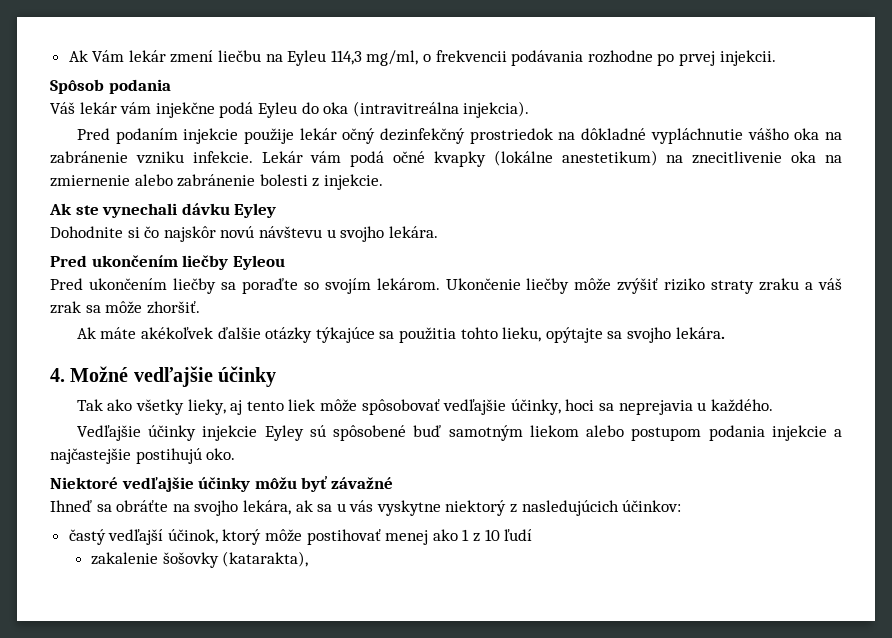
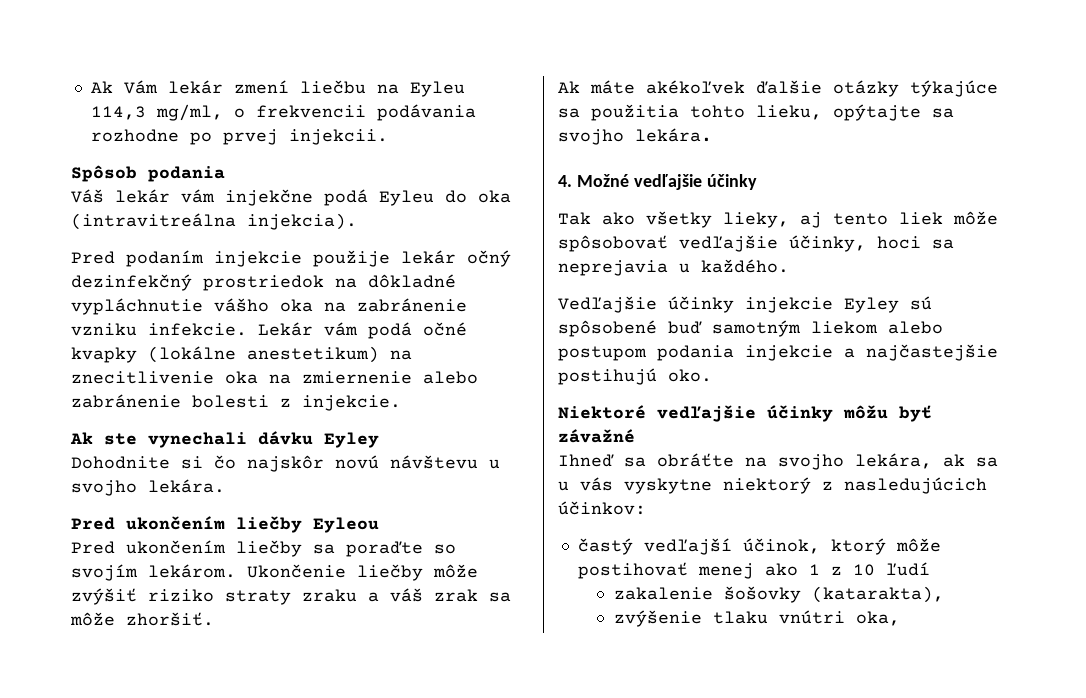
(309, 559) none -> [613,610,900,627] // zvýšenie tlaku vnútri oka,

